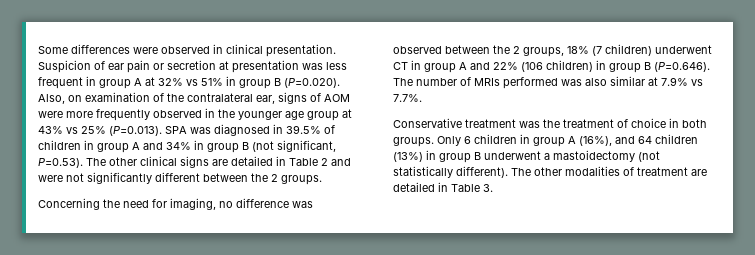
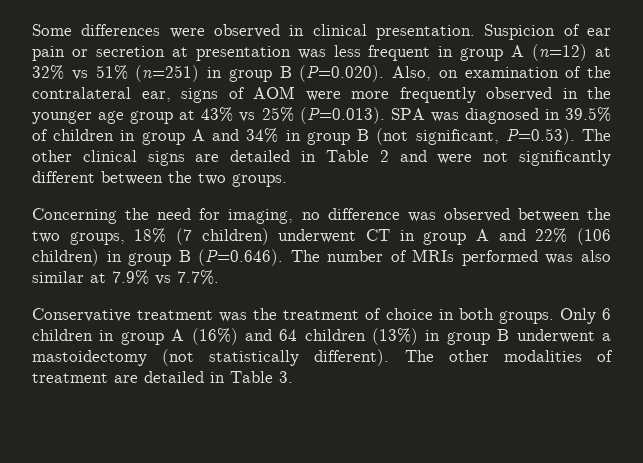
(142, 82) none -> [532,44,588,61] (n=12)
(223, 82) none -> [135,65,200,82] (n=251)
[271,174,278,182] 2 -> [198,173,226,185] two
[513,46,520,54] 2 -> [32,231,60,243] two
[579,136,612,146] (16%), -> [191,328,238,345] (16%)

